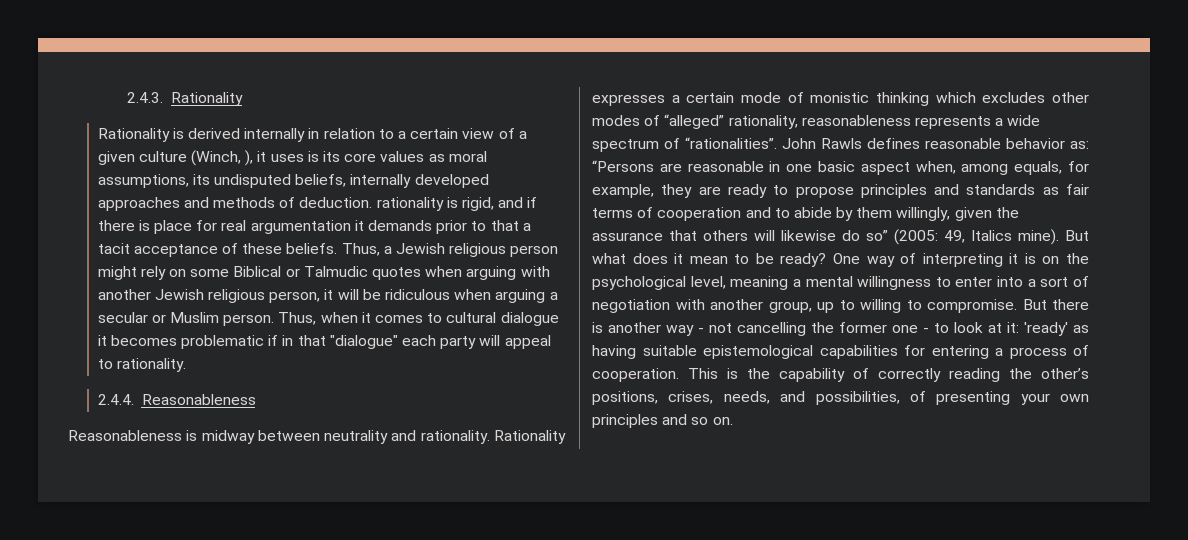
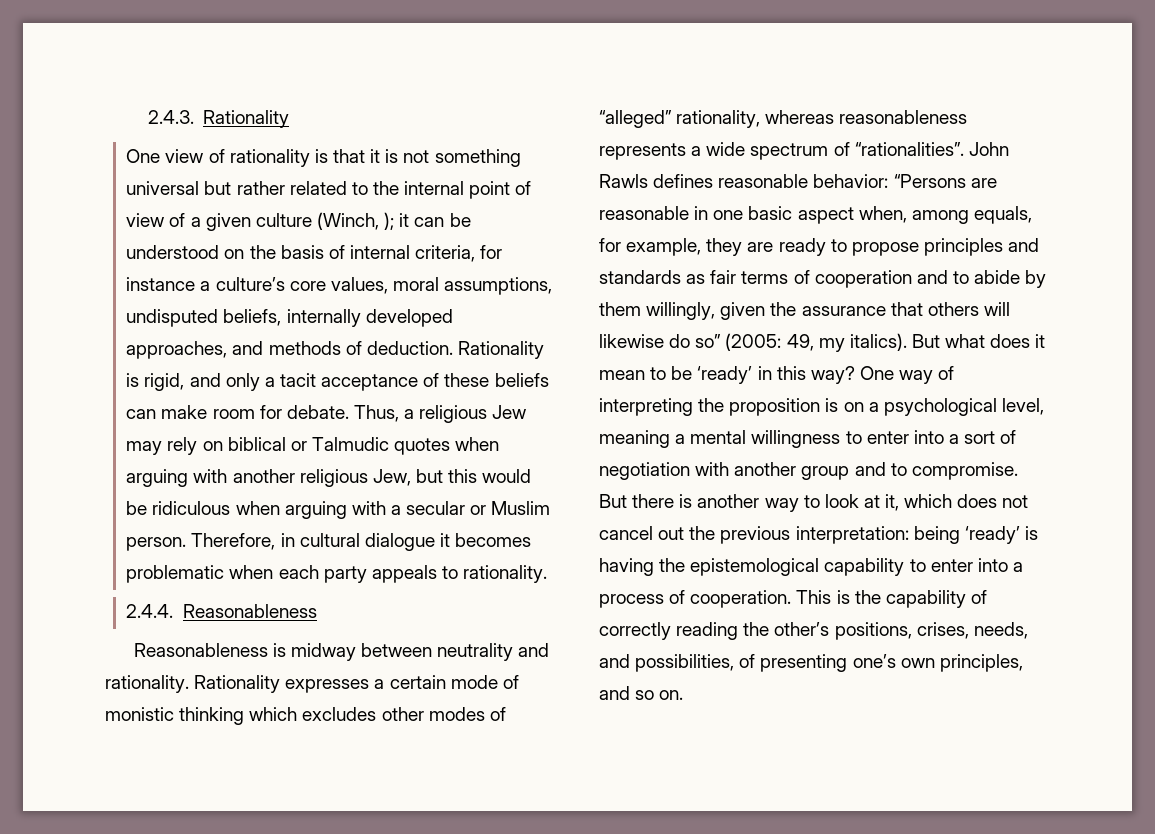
[97,128,459,142] Rationality is derived internally in relation to a certain -> [126,149,521,167] [126,181,532,199] One view of rationality is that it is not something universal but rather related to the internal point of
[245,150,445,166] ), it uses is its core values as -> [384,212,471,230] [126,245,503,262] [126,277,388,294] ); it can be understood on the basis of internal criteria, for instance a culture’s core values,
[192,174,210,185] its -> (553, 286) none
[97,197,180,211] approaches -> [126,341,228,359] approaches,
[376,197,444,211] rationality -> [458,341,545,359] Rationality
[527,197,538,208] [97,220,519,234] if there is place for real argumentation it demands prior to that -> [225,373,260,391] only
[286,243,559,257] [97,266,282,280] beliefs. Thus, a Jewish religious person might rely on some Biblical -> [494,373,549,387] [126,405,527,423] [126,437,286,455] beliefs can make room for debate. Thus, a religious Jew may rely on biblical
[154,289,359,303] Jewish religious person, it will -> [299,469,532,487] religious Jew, but this would
(546, 296) none -> [351,501,386,515] with
[278,312,443,325] Thus, when it comes to -> [191,533,295,550] Therefore, in
[268,335,551,349] if in that "dialogue" each party will appeal -> [229,565,437,583] when each party appeals
(798, 122) none -> [765,110,835,124] whereas
[1006,138,1089,149] behavior as: -> [813,174,889,188] behavior:
[971,229,1059,245] Italics mine). -> [818,333,907,352] my italics).
[780,253,827,267] ready? -> [697,366,855,384] ‘ready’ in this way?
[1009,253,1019,264] it -> [698,398,821,416] the proposition
[1065,253,1089,264] the -> [868,402,879,412] a
[768,299,901,313] group, up to willing -> [801,462,886,480] group and
[698,322,1089,336] [592,345,989,359] - not cancelling the former one - to look at it: 'ready' as having suitable epistemological capabilities for entering -> [803,494,1029,511] [599,526,1038,544] [599,558,1008,576] to look at it, which does not cancel out the previous interpretation: being ‘ready’ is having the epistemological capability to enter into
[1020,393,1089,405] [592,414,658,428] your own principles -> [852,654,1023,672] one’s own principles,

